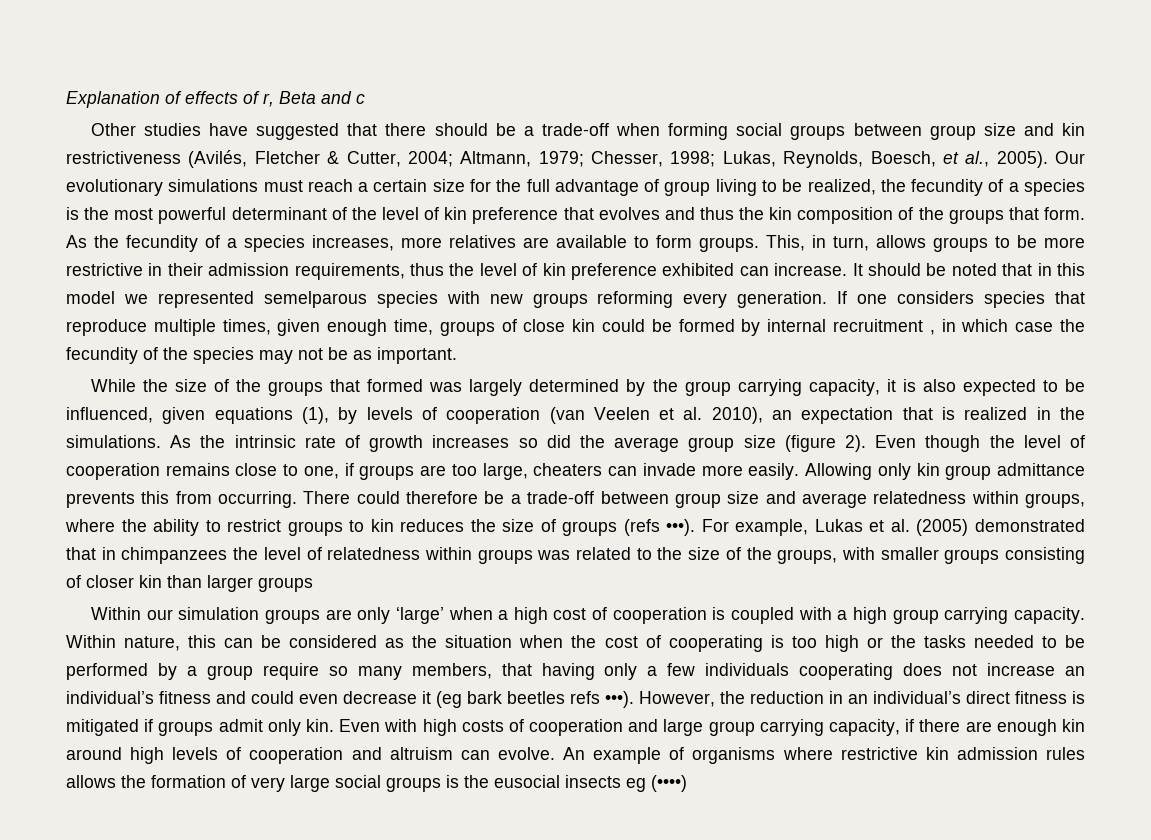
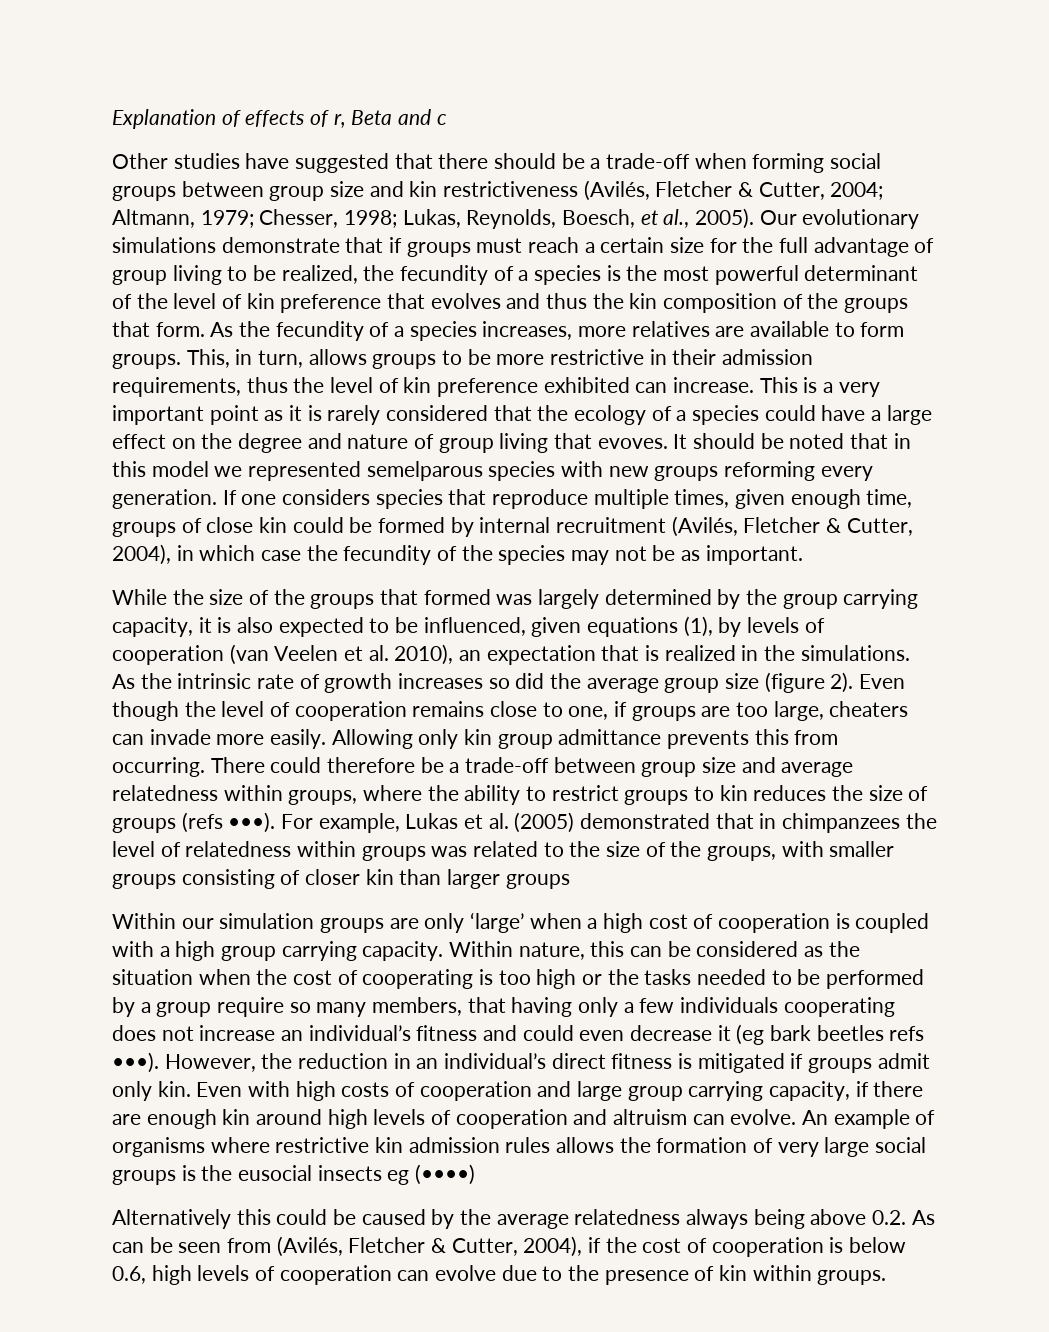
(259, 185) none -> [221,237,471,257] demonstrate that if groups
(848, 269) none -> [759,377,880,397] [112,405,932,425] [112,433,668,453] This is a very important point as it is rarely considered that the ecology of a species could have a large effect on the degree and nature of group living that evoves.
[929,330,935,335] , -> [671,516,913,537] [112,544,171,565] (Avilés, Fletcher & Cutter, 2004),
(687, 783) none -> [112,1209,935,1229] [112,1236,907,1257] [112,1265,887,1285] // Alternatively this could be caused by the average relatedness always being above 0.2. As can be seen from (Avilés, Fletcher & Cutter, 2004), if the cost of cooperation is below 0.6, high levels of cooperation can evolve due to the presence of kin within groups.

